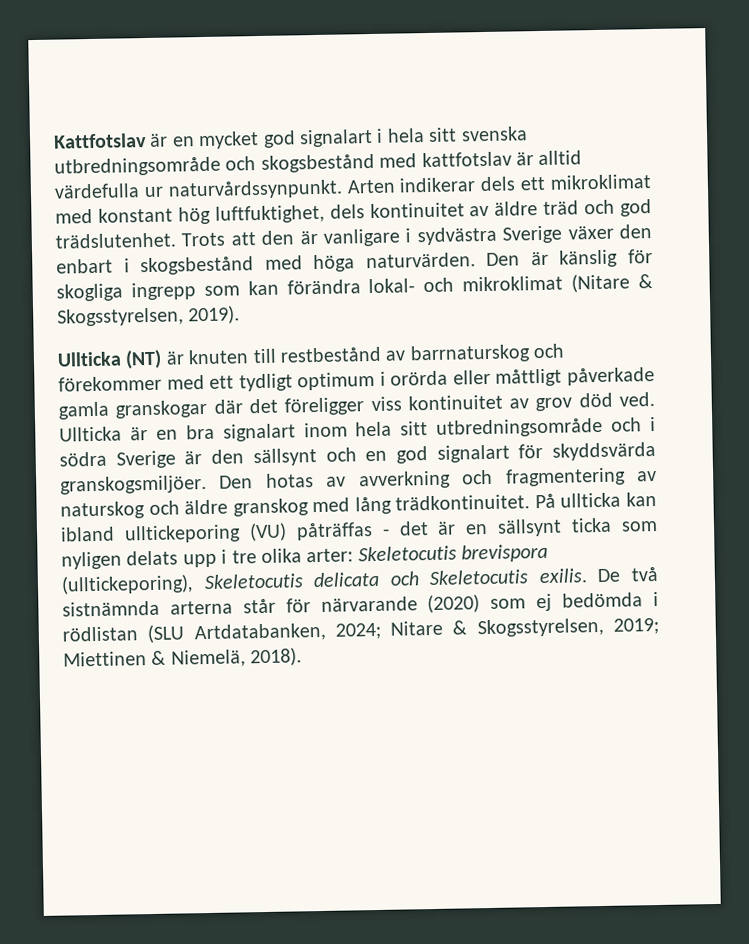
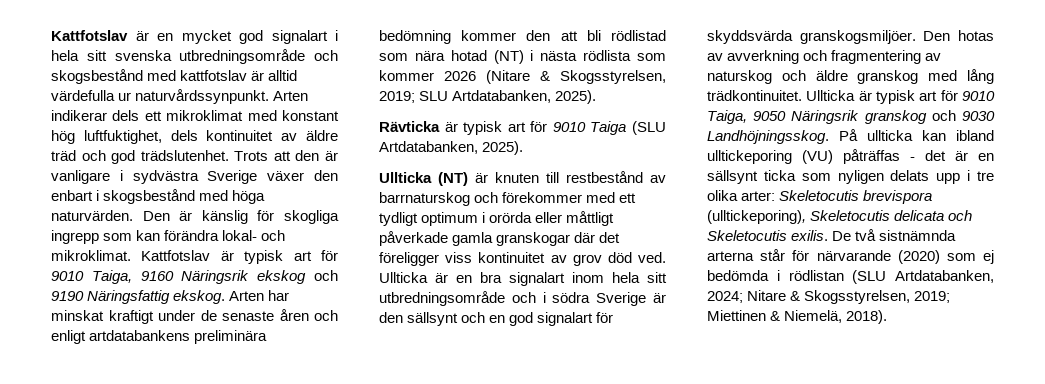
[462,273,654,293] [57,305,241,327] mikroklimat (Nitare & Skogsstyrelsen, 2019). -> [51,250,338,264] [51,270,338,284] [51,290,290,304] [51,309,338,324] [51,330,268,344] [379,30,666,44] [379,50,666,64] [379,70,666,84] [379,90,597,104] [379,121,667,135] [379,141,524,155] mikroklimat. Kattfotslav är typisk art för 9010 Taiga, 9160 Näringsrik ekskog och 9190 Näringsfattig ekskog. Arten har minskat kraftigt under de senaste åren och enligt artdatabankens preliminära bedömning kommer den att bli rödlistad som nära hotad (NT) i nästa rödlista som kommer 2026 (Nitare & Skogsstyrelsen, 2019; SLU Artdatabanken, 2025). // Rävticka är typisk art för 9010 Taiga (SLU Artdatabanken, 2025).
(531, 502) none -> [806,90,995,104] [707,110,995,124] [707,130,829,144] Ullticka är typisk art för 9010 Taiga, 9050 Näringsrik granskog och 9030 Landhöjningsskog.

